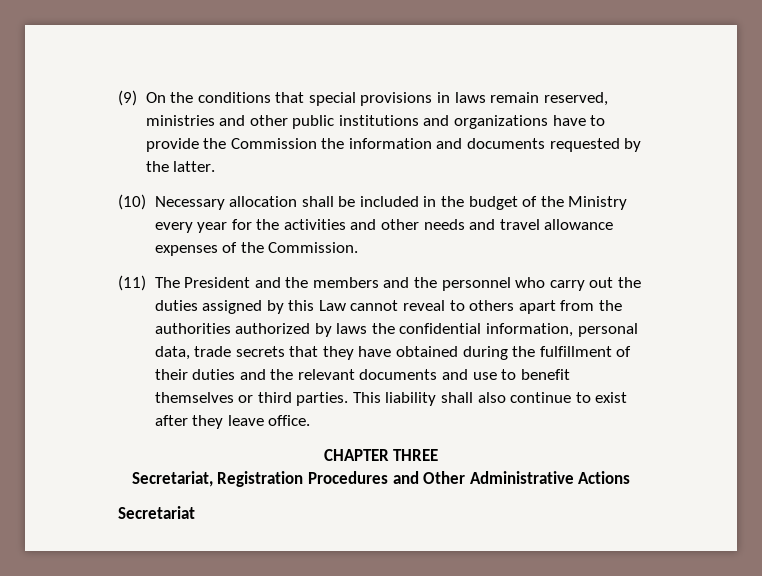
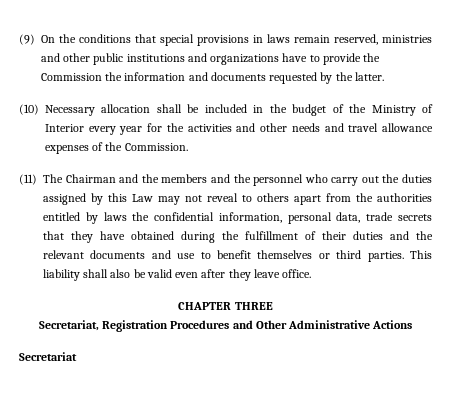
(628, 203) none -> [421,104,433,113] [45,124,84,132] of Interior
[184,277,251,288] President -> [65,174,116,183] Chairman
[350,300,399,311] cannot -> [158,195,202,205] may not
[235,323,311,334] authorized -> [43,212,80,221] entitled
[510,392,628,403] continue to exist -> [133,269,199,278] be valid even

